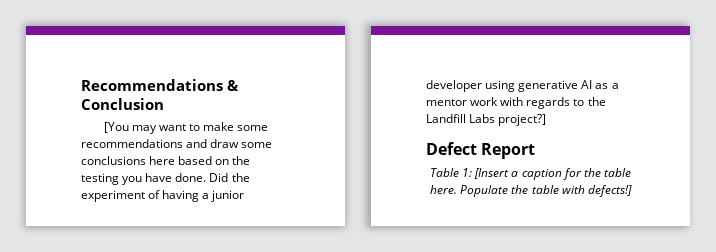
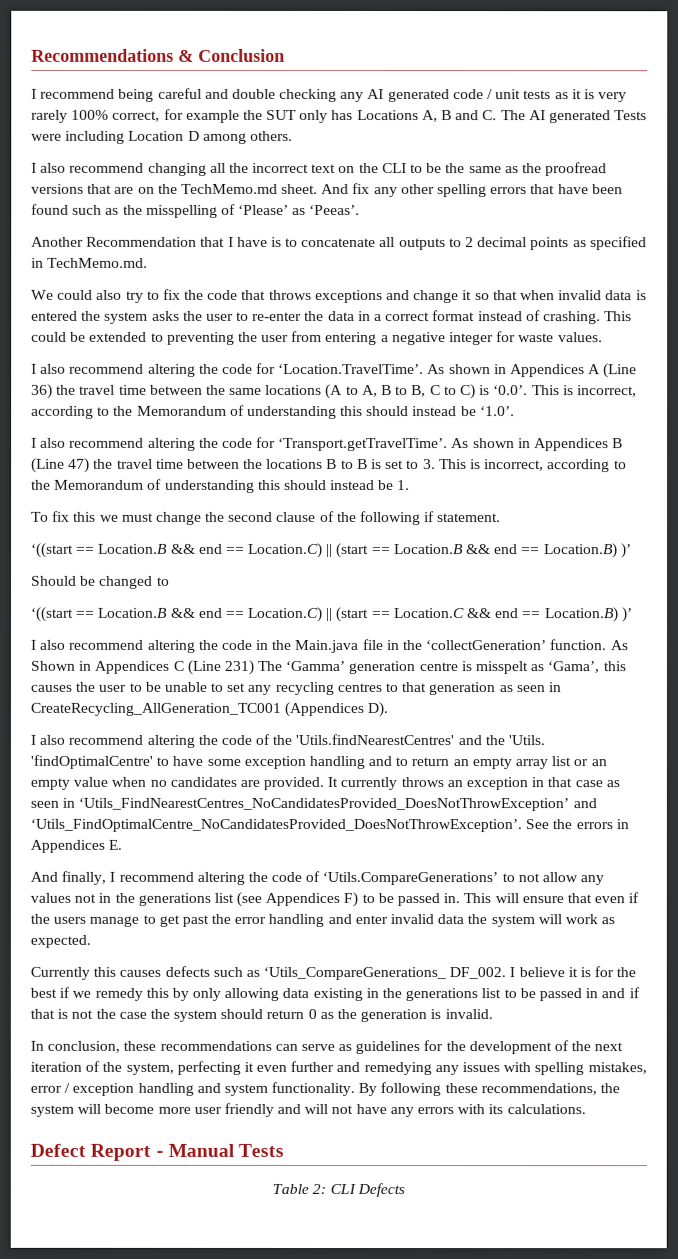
[103,122,269,134] [81,139,273,148] [81,156,251,165] [81,173,250,185] [81,190,245,202] [426,80,619,92] [426,97,606,109] [426,114,547,126] [426,142,536,159] [430,168,631,180] [430,185,632,197] [You may want to make some recommendations and draw some conclusions here based on the testing you have done. Did the experiment of having a junior developer using generative AI as a mentor work with regards to the Landfill Labs project?] // Defect Report // Table 1: [Insert a caption for the table here. Populate the table with defects!] -> [31,87,628,103] [31,108,648,124] [31,130,293,144] [31,162,608,177] [31,183,623,198] [31,203,361,218] [31,236,647,251] [31,257,149,268] [31,288,647,304] [31,310,633,325] [31,330,603,346] [31,362,638,379] [31,383,637,400] [31,404,515,419] [31,436,624,452] [31,457,627,473] [31,478,411,493] [31,510,502,526] [31,542,632,559] [31,575,170,589] [31,606,633,623] [30,639,628,654] [30,659,626,675] [30,681,561,696] [30,701,389,718] [30,733,546,748] [30,754,607,770] [30,776,620,791] [30,797,597,812] [30,818,629,833] [30,839,123,853] [30,870,605,886] [30,891,640,908] [30,913,616,928] [30,934,91,948] [30,965,637,981] [30,986,640,1002] [30,1008,493,1023] [30,1040,624,1055] [30,1060,647,1076] [30,1081,621,1097] [30,1102,586,1118] [30,1143,285,1161] [272,1183,405,1198] I recommend being careful and double checking any AI generated code / unit tests as it is very rarely 100% correct, for example the SUT only has Locations A, B and C. The AI generated Tests were including Location D among others. // I also recommend changing all the incorrect text on the CLI to be the same as the proofread versions that are on the TechMemo.md sheet. And fix any other spelling errors that have been found such as the misspelling of ‘Please’ as ‘Peeas’. // Another Recommendation that I have is to concatenate all outputs to 2 decimal points as specified in TechMemo.md. // We could also try to fix the code that throws exceptions and change it so that when invalid data is entered the system asks the user to re-enter the data in a correct format instead of crashing. This could be extended to preventing the user from entering a negative integer for waste values. // I also recommend altering the code for ‘Location.TravelTime’. As shown in Appendices A (Line 36) the travel time between the same locations (A to A, B to B, C to C) is ‘0.0’. This is incorrect, according to the Memorandum of understanding this should instead be ‘1.0’. // I also recommend altering the code for ‘Transport.getTravelTime’. As shown in Appendices B (Line 47) the travel time between the locations B to B is set to 3. This is incorrect, according to the Memorandum of understanding this should instead be 1. // To fix this we must change the second clause of the following if statement. // ‘((start == Location.B && end == Location.C) || (start == Location.B && end == Location.B) )’ // Should be changed to // ‘((start == Location.B && end == Location.C) || (start == Location.C && end == Location.B) )’ // I also recommend altering the code in the Main.java file in the ‘collectGeneration’ function. As Shown in Appendices C (Line 231) The ‘Gamma’ generation centre is misspelt as ‘Gama’, this causes the user to be unable to set any recycling centres to that generation as seen in CreateRecycling_AllGeneration_TC001 (Appendices D). // I also recommend altering the code of the 'Utils.findNearestCentres' and the 'Utils. 'findOptimalCentre' to have some exception handling and to return an empty array list or an empty value when no candidates are provided. It currently throws an exception in that case as seen in ‘Utils_FindNearestCentres_NoCandidatesProvided_DoesNotThrowException’ and ‘Utils_FindOptimalCentre_NoCandidatesProvided_DoesNotThrowException’. See the errors in Appendices E. // And finally, I recommend altering the code of ‘Utils.CompareGenerations’ to not allow any values not in the generations list (see Appendices F) to be passed in. This will ensure that even if the users manage to get past the error handling and enter invalid data the system will work as expected. // Currently this causes defects such as ‘Utils_CompareGenerations_ DF_002. I believe it is for the best if we remedy this by only allowing data existing in the generations list to be passed in and if that is not the case the system should return 0 as the generation is invalid. // In conclusion, these recommendations can serve as guidelines for the development of the next iteration of the system, perfecting it even further and remedying any issues with spelling mistakes, error / exception handling and system functionality. By following these recommendations, the system will become more user friendly and will not have any errors with its calculations. // Defect Report - Manual Tests // Table 2: CLI Defects

